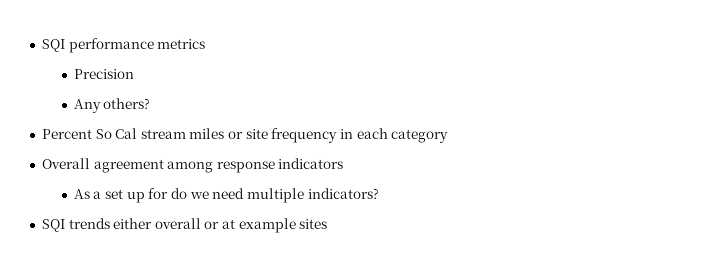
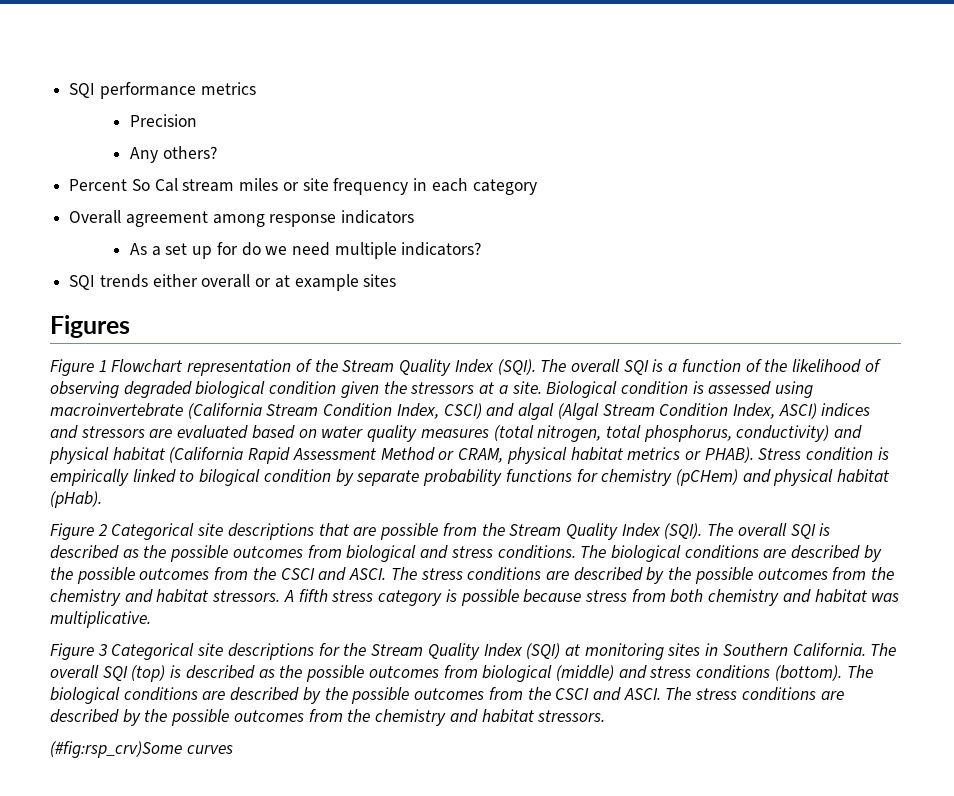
(328, 224) none -> [50,315,130,338] [50,359,881,376] [50,381,814,398] [50,403,871,420] [50,425,863,442] [49,447,889,464] [50,469,891,486] [50,491,102,508] [50,523,831,540] [50,545,882,562] [50,567,895,584] [50,589,900,606] [50,611,151,628] [50,643,897,660] [50,665,873,682] [50,687,844,704] [50,709,606,726] [50,741,233,758] // Figures // Figure 1 Flowchart representation of the Stream Quality Index (SQI). The overall SQI is a function of the likelihood of observing degraded biological condition given the stressors at a site. Biological condition is assessed using macroinvertebrate (California Stream Condition Index, CSCI) and algal (Algal Stream Condition Index, ASCI) indices and stressors are evaluated based on water quality measures (total nitrogen, total phosphorus, conductivity) and physical habitat (California Rapid Assessment Method or CRAM, physical habitat metrics or PHAB). Stress condition is empirically linked to bilogical condition by separate probability functions for chemistry (pCHem) and physical habitat (pHab). // Figure 2 Categorical site descriptions that are possible from the Stream Quality Index (SQI). The overall SQI is described as the possible outcomes from biological and stress conditions. The biological conditions are described by the possible outcomes from the CSCI and ASCI. The stress conditions are described by the possible outcomes from the chemistry and habitat stressors. A fifth stress category is possible because stress from both chemistry and habitat was multiplicative. // Figure 3 Categorical site descriptions for the Stream Quality Index (SQI) at monitoring sites in Southern California. The overall SQI (top) is described as the possible outcomes from biological (middle) and stress conditions (bottom). The biological conditions are described by the possible outcomes from the CSCI and ASCI. The stress conditions are described by the possible outcomes from the chemistry and habitat stressors. // (#fig:rsp_crv)Some curves

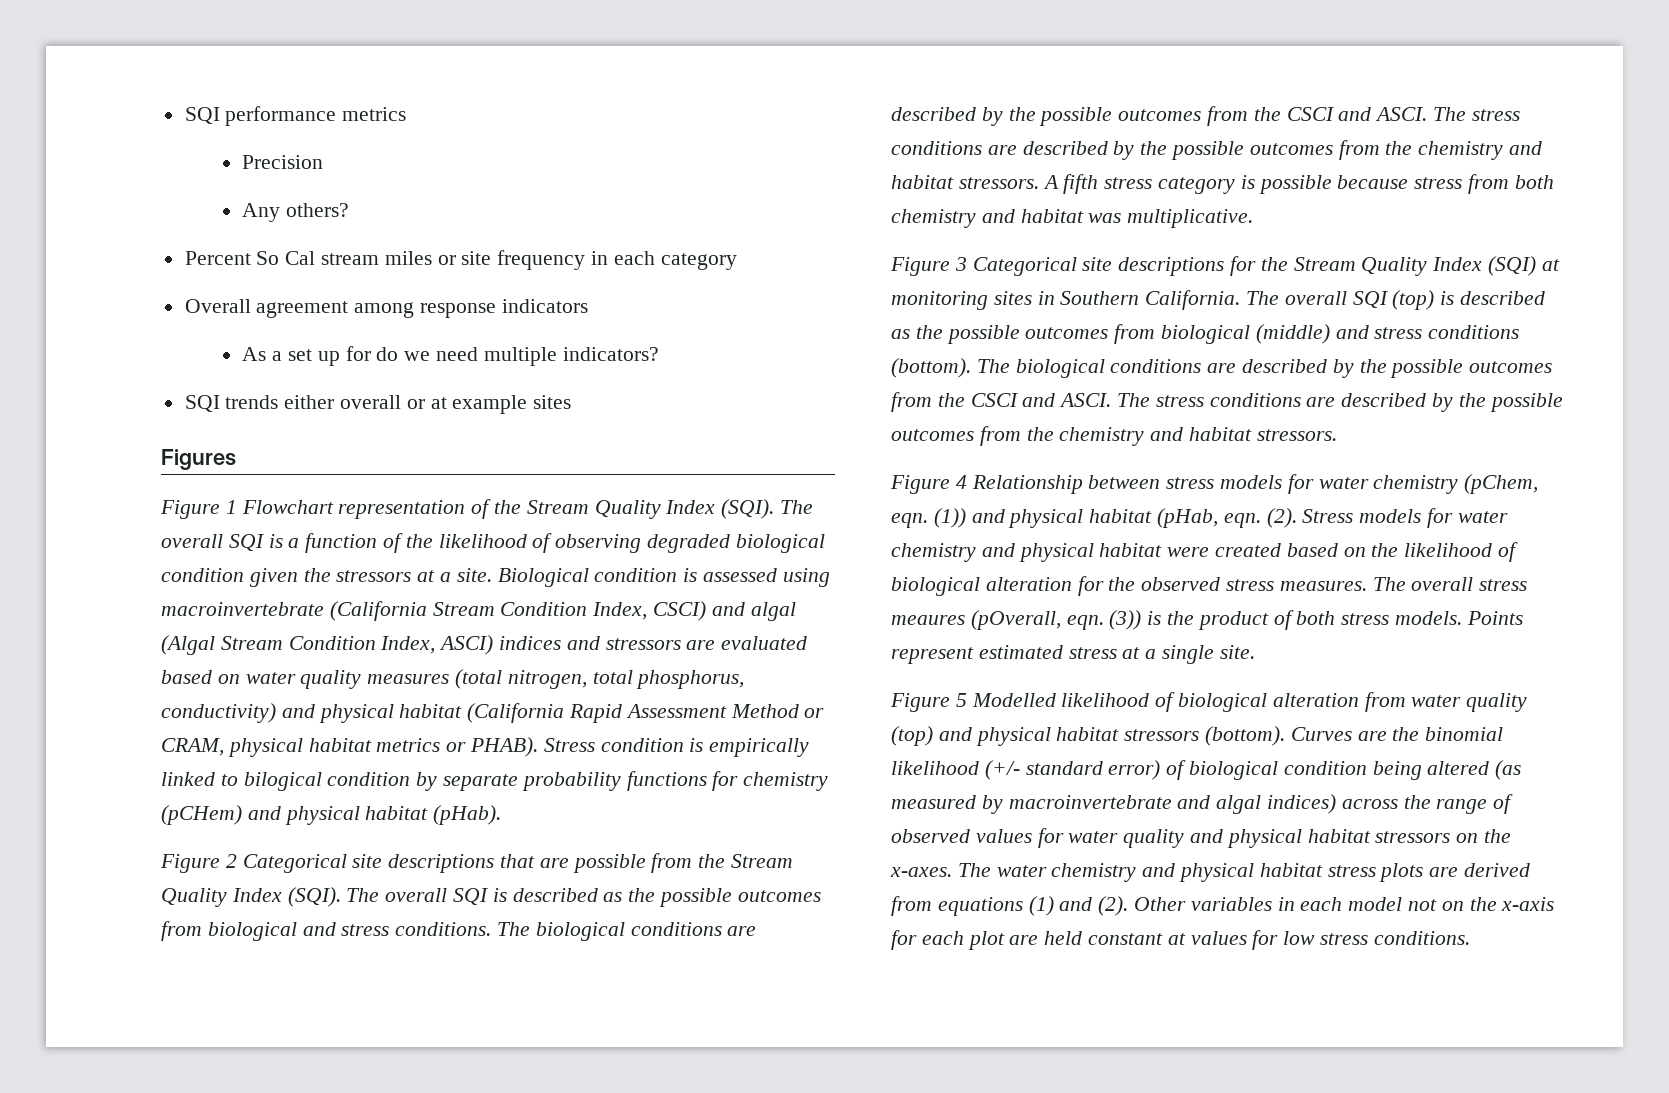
[50,741,233,758] (#fig:rsp_crv)Some curves -> [890,474,1539,494] [891,508,1508,528] [891,542,1519,562] [891,576,1528,596] [891,610,1523,630] [891,645,1255,664] [890,692,1528,712] [891,726,1504,746] [891,760,1522,780] [891,794,1514,814] [891,828,1512,848] [890,863,1531,882] [891,896,1555,916] [891,930,1470,950] Figure 4 Relationship between stress models for water chemistry (pChem, eqn. (1)) and physical habitat (pHab, eqn. (2). Stress models for water chemistry and physical habitat were created based on the likelihood of biological alteration for the observed stress measures. The overall stress meaures (pOverall, eqn. (3)) is the product of both stress models. Points represent estimated stress at a single site. // Figure 5 Modelled likelihood of biological alteration from water quality (top) and physical habitat stressors (bottom). Curves are the binomial likelihood (+/- standard error) of biological condition being altered (as measured by macroinvertebrate and algal indices) across the range of observed values for water quality and physical habitat stressors on the x-axes. The water chemistry and physical habitat stress plots are derived from equations (1) and (2). Other variables in each model not on the x-axis for each plot are held constant at values for low stress conditions.

